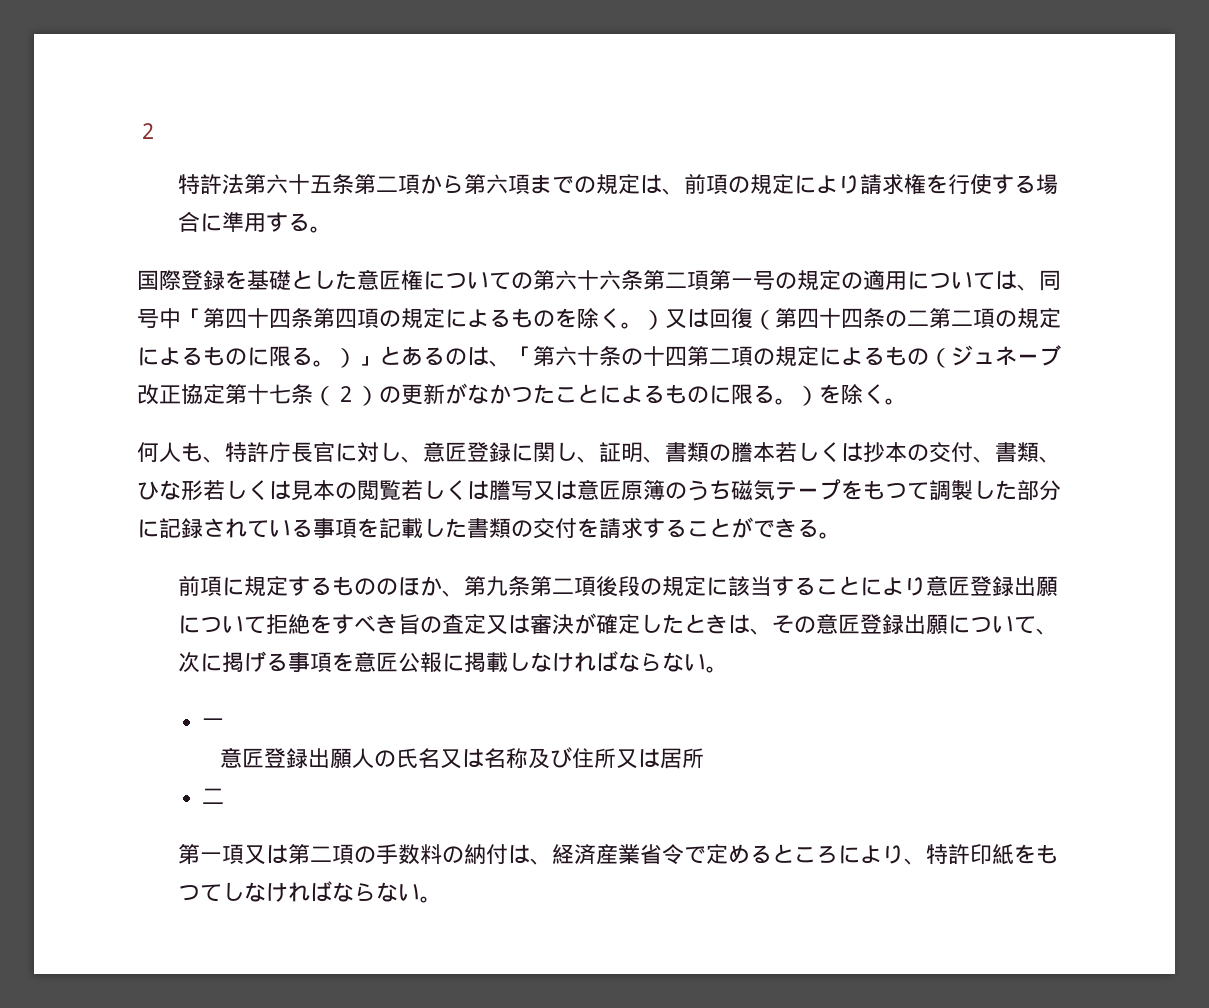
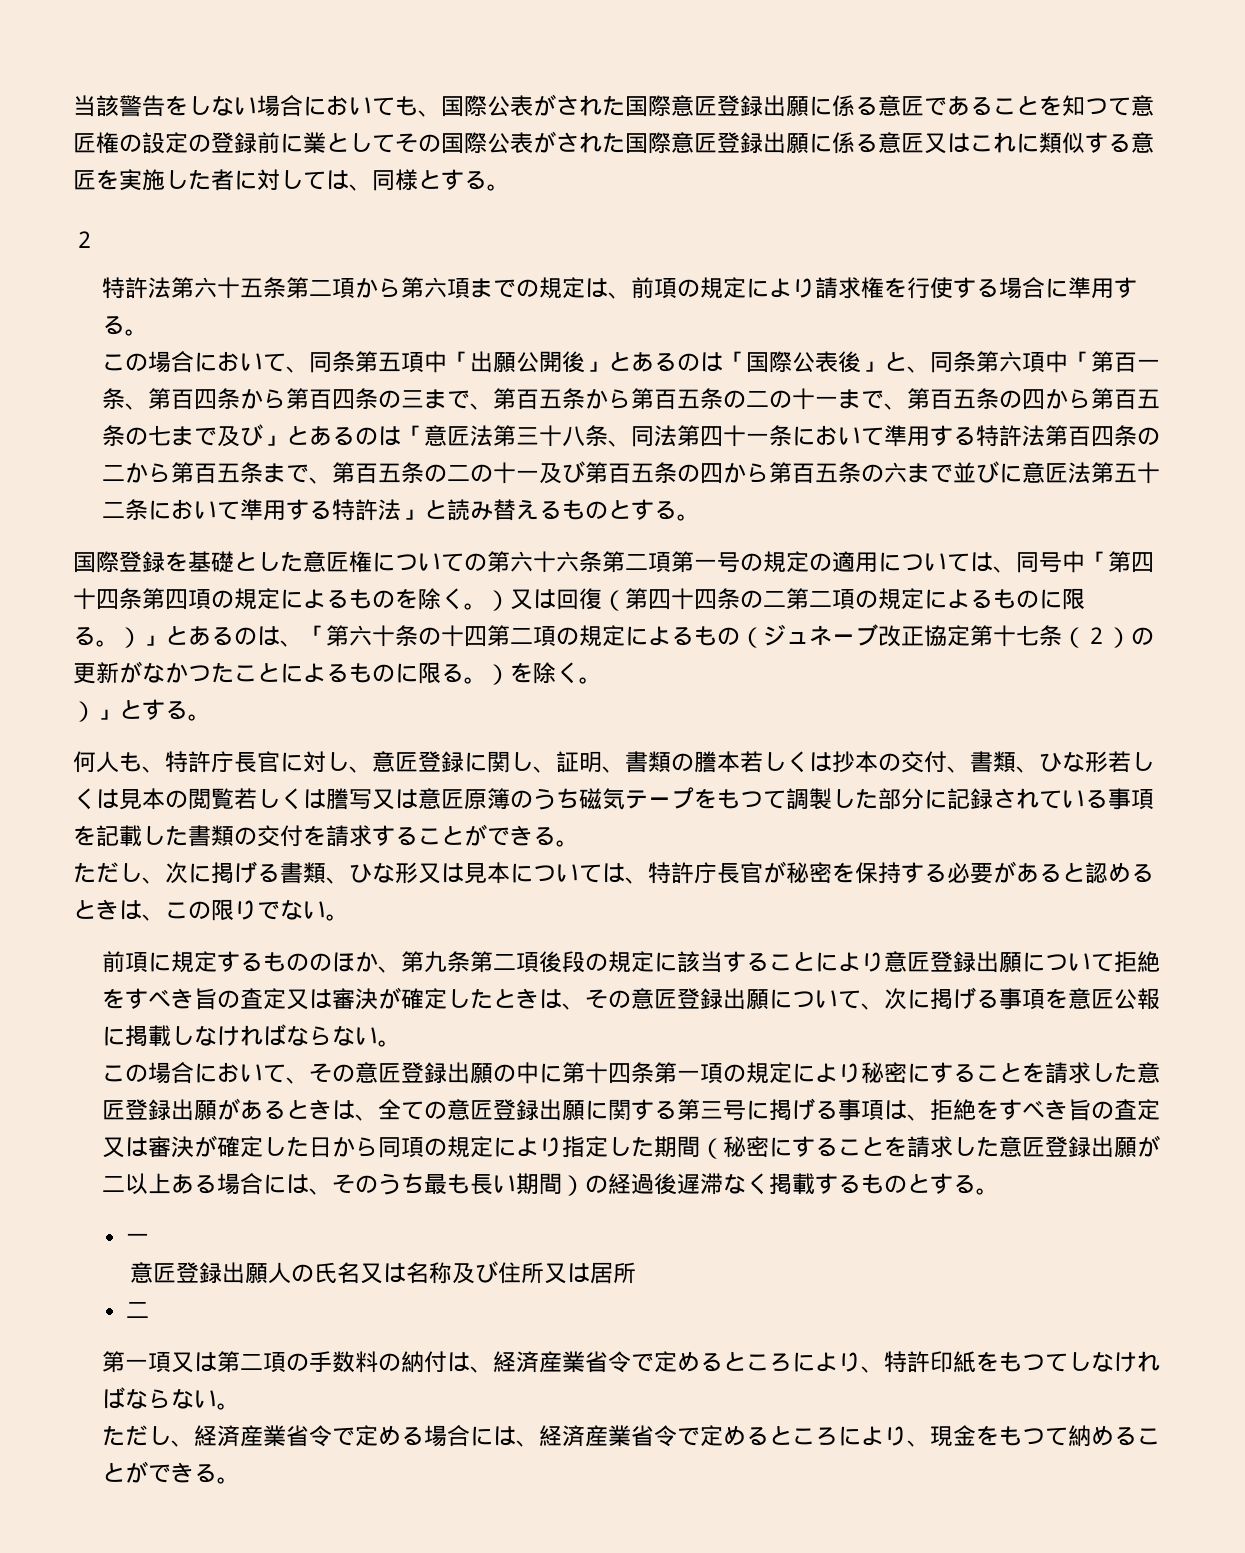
(137, 131) none -> [73,94,1154,117] [73,131,1154,154] [73,169,510,191] 当該警告をしない場合においても、国際公表がされた国際意匠登録出願に係る意匠であることを知つて意匠権の設定の登録前に業としてその国際公表がされた国際意匠登録出願に係る意匠又はこれに類似する意匠を実施した者に対しては、同様とする。 //
(333, 229) none -> [101,351,1160,373] [101,388,1160,410] [101,424,1160,447] [101,461,1160,484] [101,499,700,521] // この場合において、同条第五項中「出願公開後」とあるのは「国際公表後」と、同条第六項中「第百一条、第百四条から第百四条の三まで、第百五条から第百五条の二の十一まで、第百五条の四から第百五条の七まで及び」とあるのは「意匠法第三十八条、同法第四十一条において準用する特許法第百四条の二から第百五条まで、第百五条の二の十一及び第百五条の四から第百五条の六まで並びに意匠法第五十二条において準用する特許法」と読み替えるものとする。
(907, 401) none -> [73,699,211,722] // ）」とする。
(841, 535) none -> [73,861,1154,884] [73,899,349,921] // ただし、次に掲げる書類、ひな形又は見本については、特許庁長官が秘密を保持する必要があると認めるときは、この限りでない。
(729, 669) none -> [101,1062,1160,1084] [101,1098,1160,1121] [101,1135,1160,1159] [101,1173,999,1196] // この場合において、その意匠登録出願の中に第十四条第一項の規定により秘密にすることを請求した意匠登録出願があるときは、全ての意匠登録出願に関する第三号に掲げる事項は、拒絶をすべき旨の査定又は審決が確定した日から同項の規定により指定した期間（秘密にすることを請求した意匠登録出願が二以上ある場合には、そのうち最も長い期間）の経過後遅滞なく掲載するものとする。
(443, 899) none -> [101,1425,1160,1447] [101,1461,240,1484] // ただし、経済産業省令で定める場合には、経済産業省令で定めるところにより、現金をもつて納めることができる。

